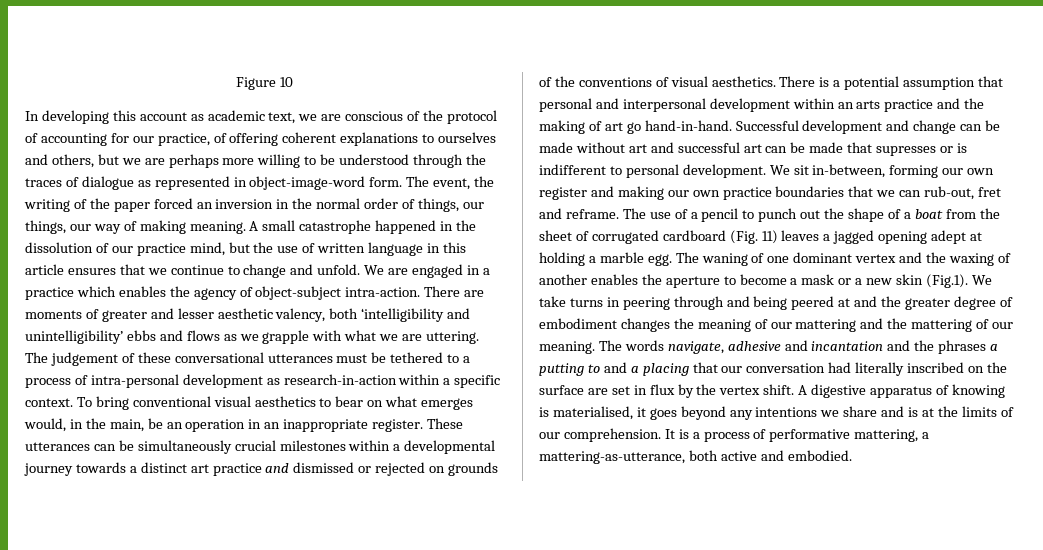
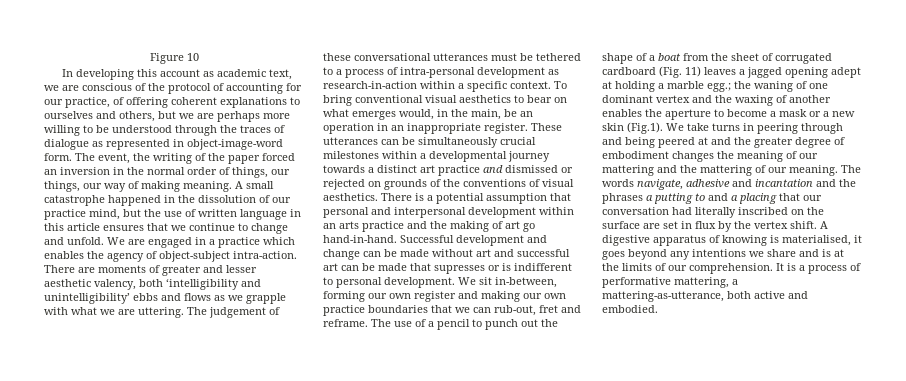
[647,252,699,266] egg. The -> [707,81,751,92] egg.; the

